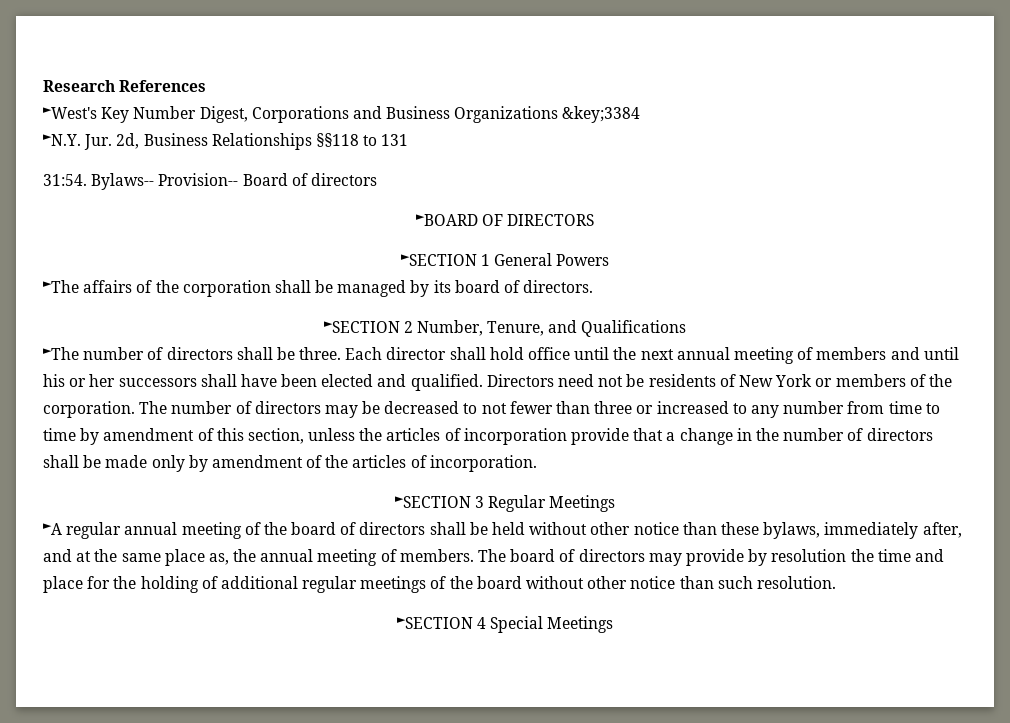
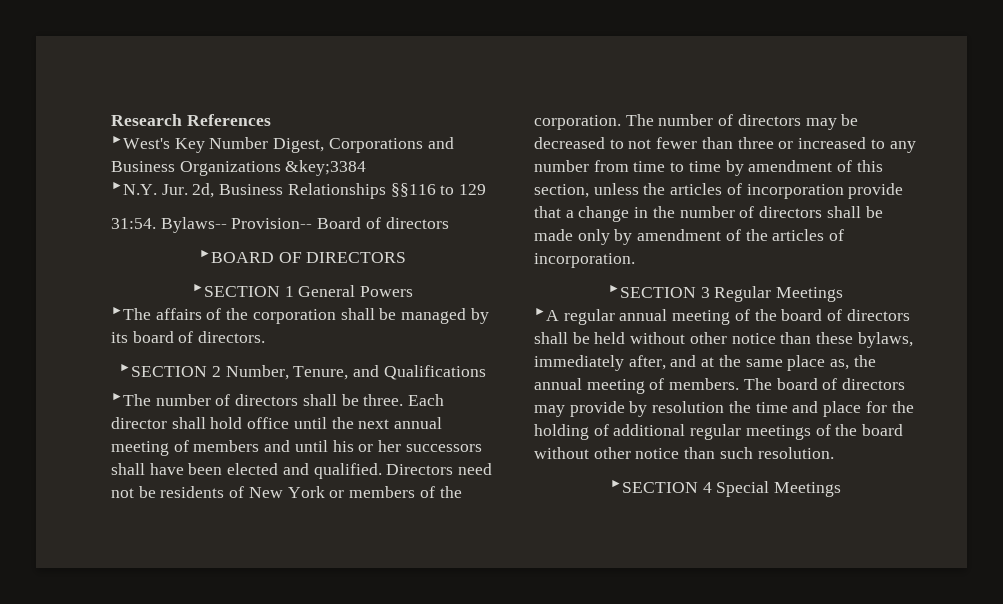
[315,133,409,147] §§118 to 131 -> [390,183,487,197] §§116 to 129

